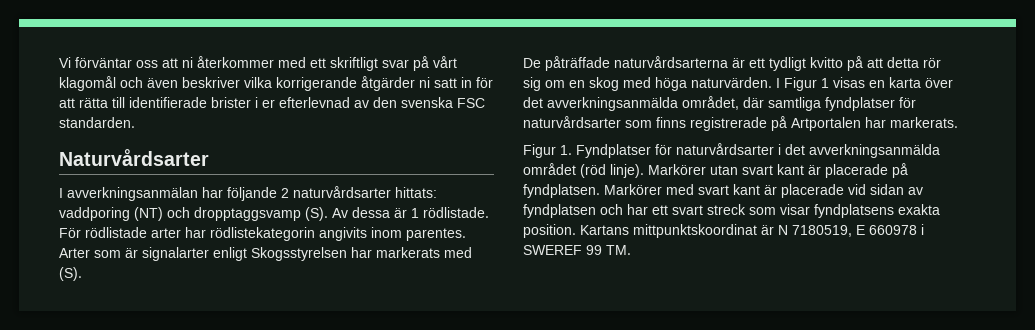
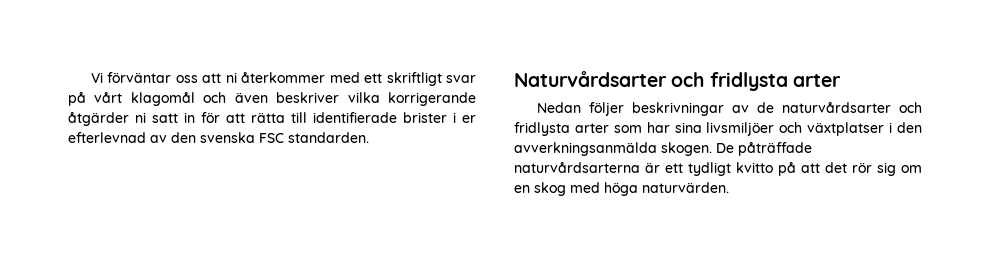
[59,186,437,201] [59,207,489,221] [59,227,466,241] [59,247,472,261] [59,267,82,281] // I avverkningsanmälan har följande 2 naturvårdsarter hittats: vaddporing (NT) och dropptaggsvamp (S). Av dessa är 1 rödlistade. För rödlistade arter har rödlistekategorin angivits inom parentes. Arter som är signalarter enligt Skogsstyrelsen har markerats med (S). // -> [671,72,841,91] [536,101,922,116] [514,122,923,136] [514,142,712,156] och fridlysta arter // Nedan följer beskrivningar av de naturvårdsarter och fridlysta arter som har sina livsmiljöer och växtplatser i den avverkningsanmälda skogen.
[887,57,919,68] detta -> [825,162,847,173] det
[776,77,953,91] [523,96,916,111] [523,116,958,131] [523,143,940,158] [523,163,908,178] [523,184,923,198] [523,204,940,218] [523,224,924,238] [523,245,631,255] I Figur 1 visas en karta över det avverkningsanmälda området, där samtliga fyndplatser för naturvårdsarter som finns registrerade på Artportalen har markerats. // Figur 1. Fyndplatser för naturvårdsarter i det avverkningsanmälda området (röd linje). Markörer utan svart kant är placerade på fyndplatsen. Markörer med svart kant är placerade vid sidan av fyndplatsen och har ett svart streck som visar fyndplatsens exakta position. Kartans mittpunktskoordinat är N 7180519, E 660978 i SWEREF 99 TM. -> (729, 187) none

